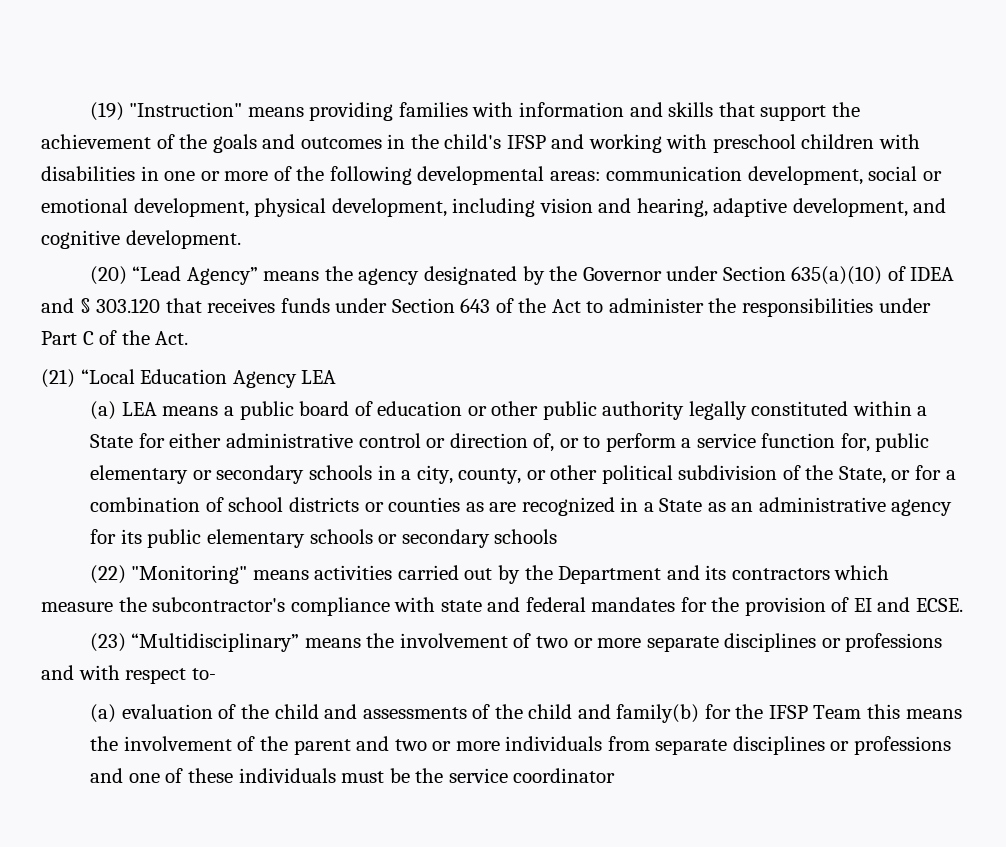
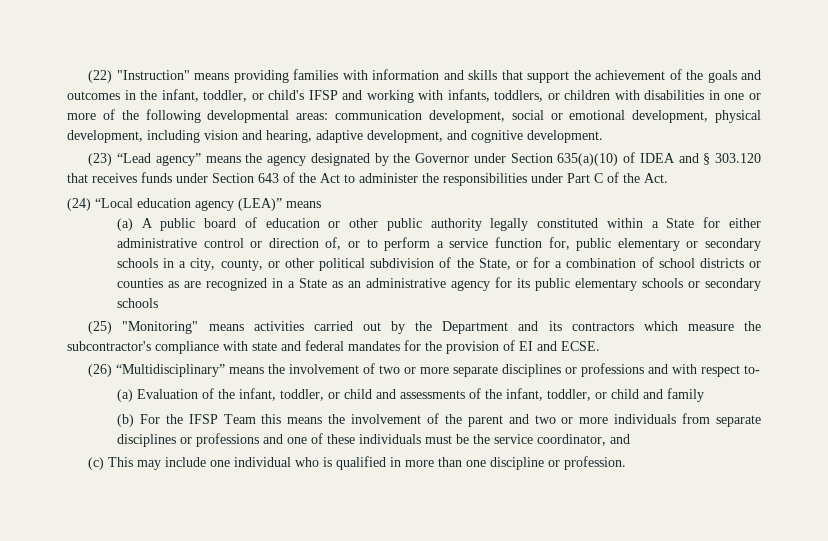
[89,102,124,121] (19) -> [88,70,113,83] (22)
(439, 141) none -> [161,89,264,102] infant, toddler, or
[712,134,796,153] preschool -> [447,89,560,102] infants, toddlers, or
[89,266,258,285] (20) “Lead Agency” -> [88,153,201,166] (23) “Lead agency”
[41,369,337,388] [90,401,235,420] (21) “Local Education Agency LEA // (a) LEA means a -> [67,198,321,211] [116,218,153,231] (24) “Local education agency (LEA)” means // (a) A
[89,565,126,584] (22) -> [88,321,113,334] (25)
[89,633,126,652] (23) -> [88,364,113,377] (26)
[121,704,270,719] evaluation of the -> [136,388,340,401] Evaluation of the infant, toddler, or
[528,704,731,723] child and family(b) for -> [505,388,704,402] [116,414,160,427] infant, toddler, or child and family // (b) For
[513,768,616,783] coordinator -> [536,434,630,446] [88,456,627,470] coordinator, and // (c) This may include one individual who is qualified in more than one discipline or profession.

